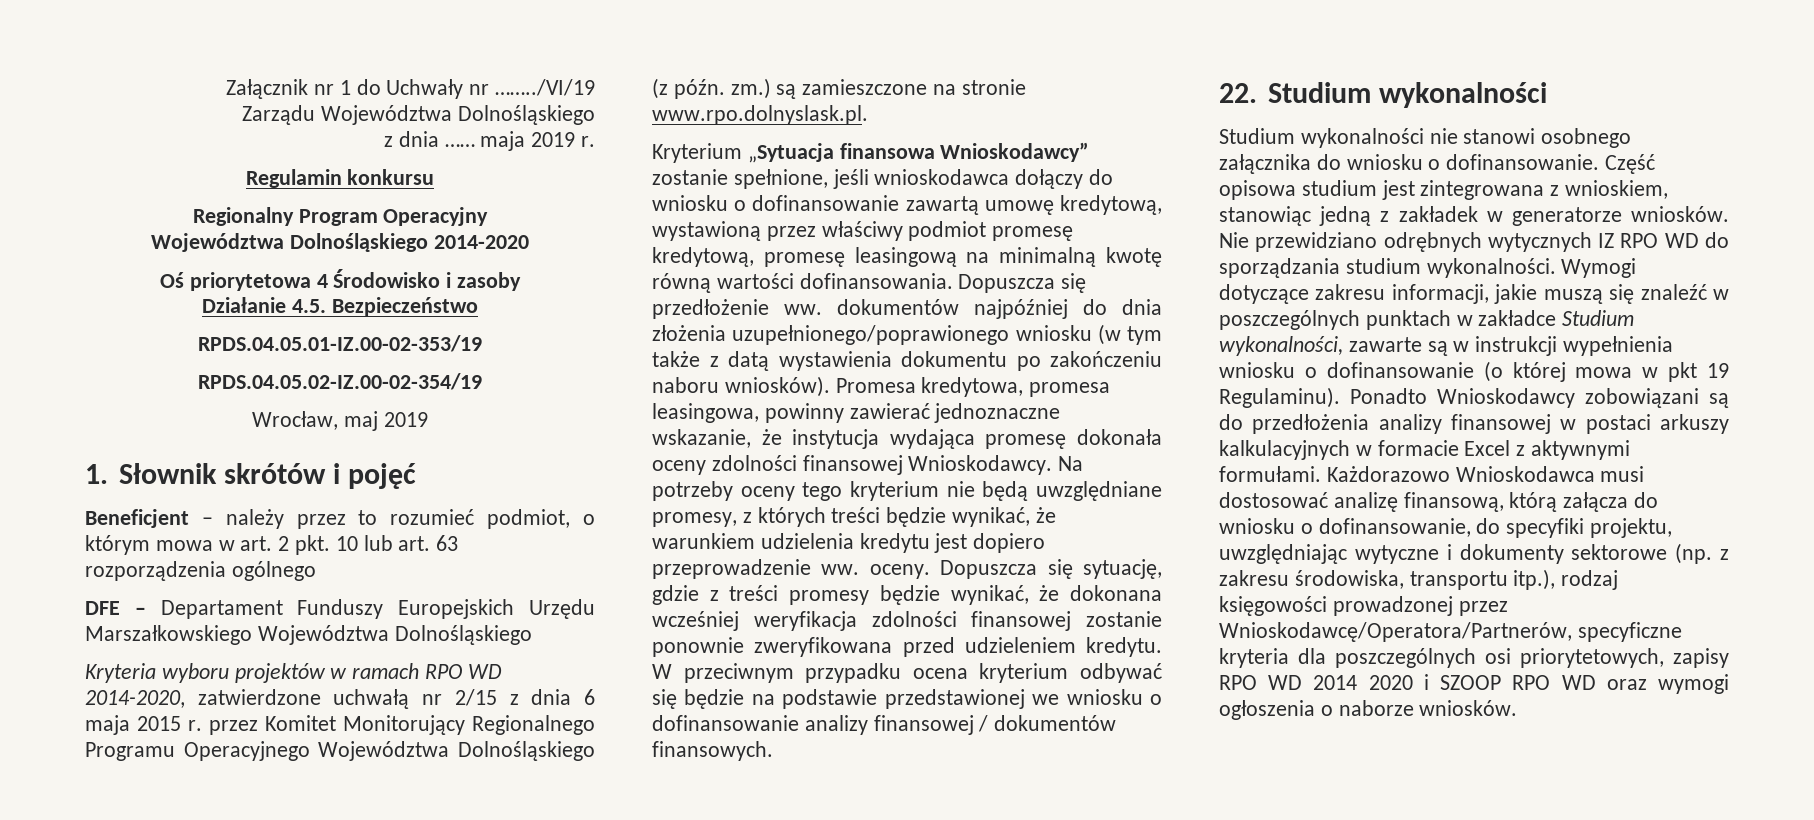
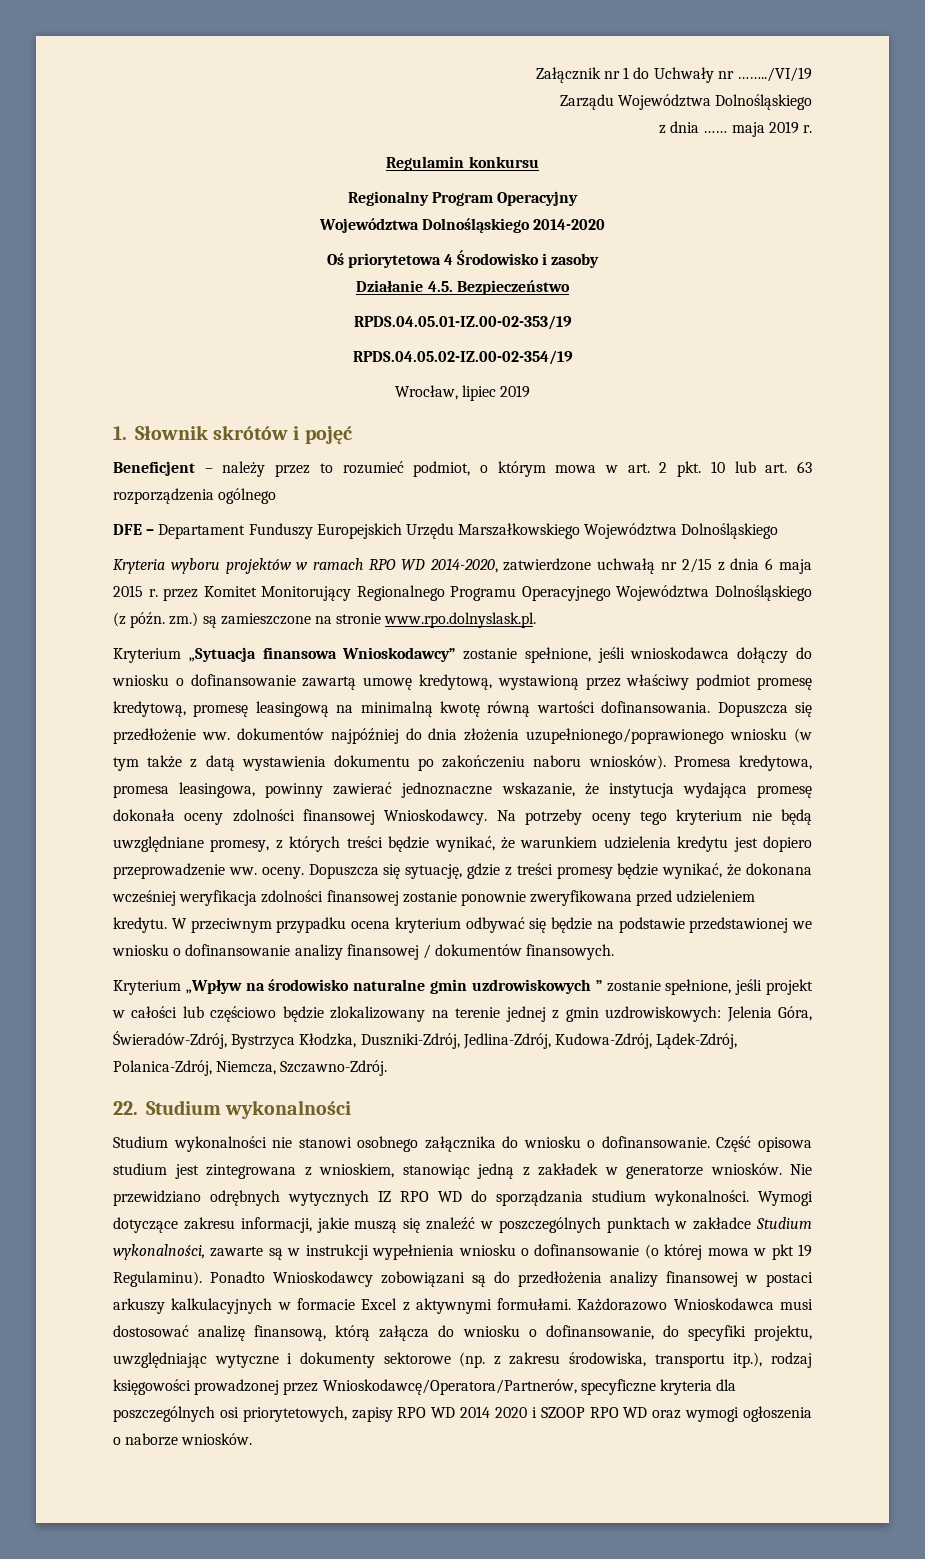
[344,411,378,431] maj -> [462,385,496,401] lipiec
(773, 751) none -> [113,979,814,995] [112,1006,812,1022] [113,1031,738,1049] [113,1060,388,1076] // Kryterium „Wpływ na środowisko naturalne gmin uzdrowiskowych ” zostanie spełnione, jeśli projekt w całości lub częściowo będzie zlokalizowany na terenie jednej z gmin uzdrowiskowych: Jelenia Góra, Świeradów-Zdrój, Bystrzyca Kłodzka, Duszniki-Zdrój, Jedlina-Zdrój, Kudowa-Zdrój, Lądek-Zdrój, Polanica-Zdrój, Niemcza, Szczawno-Zdrój.

